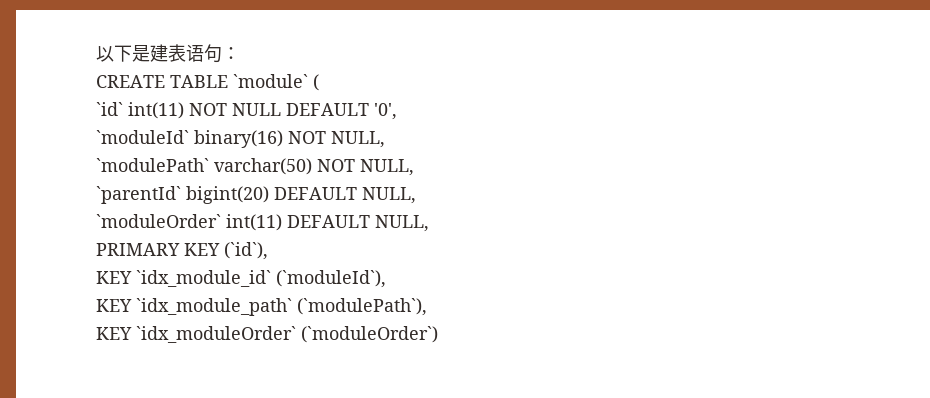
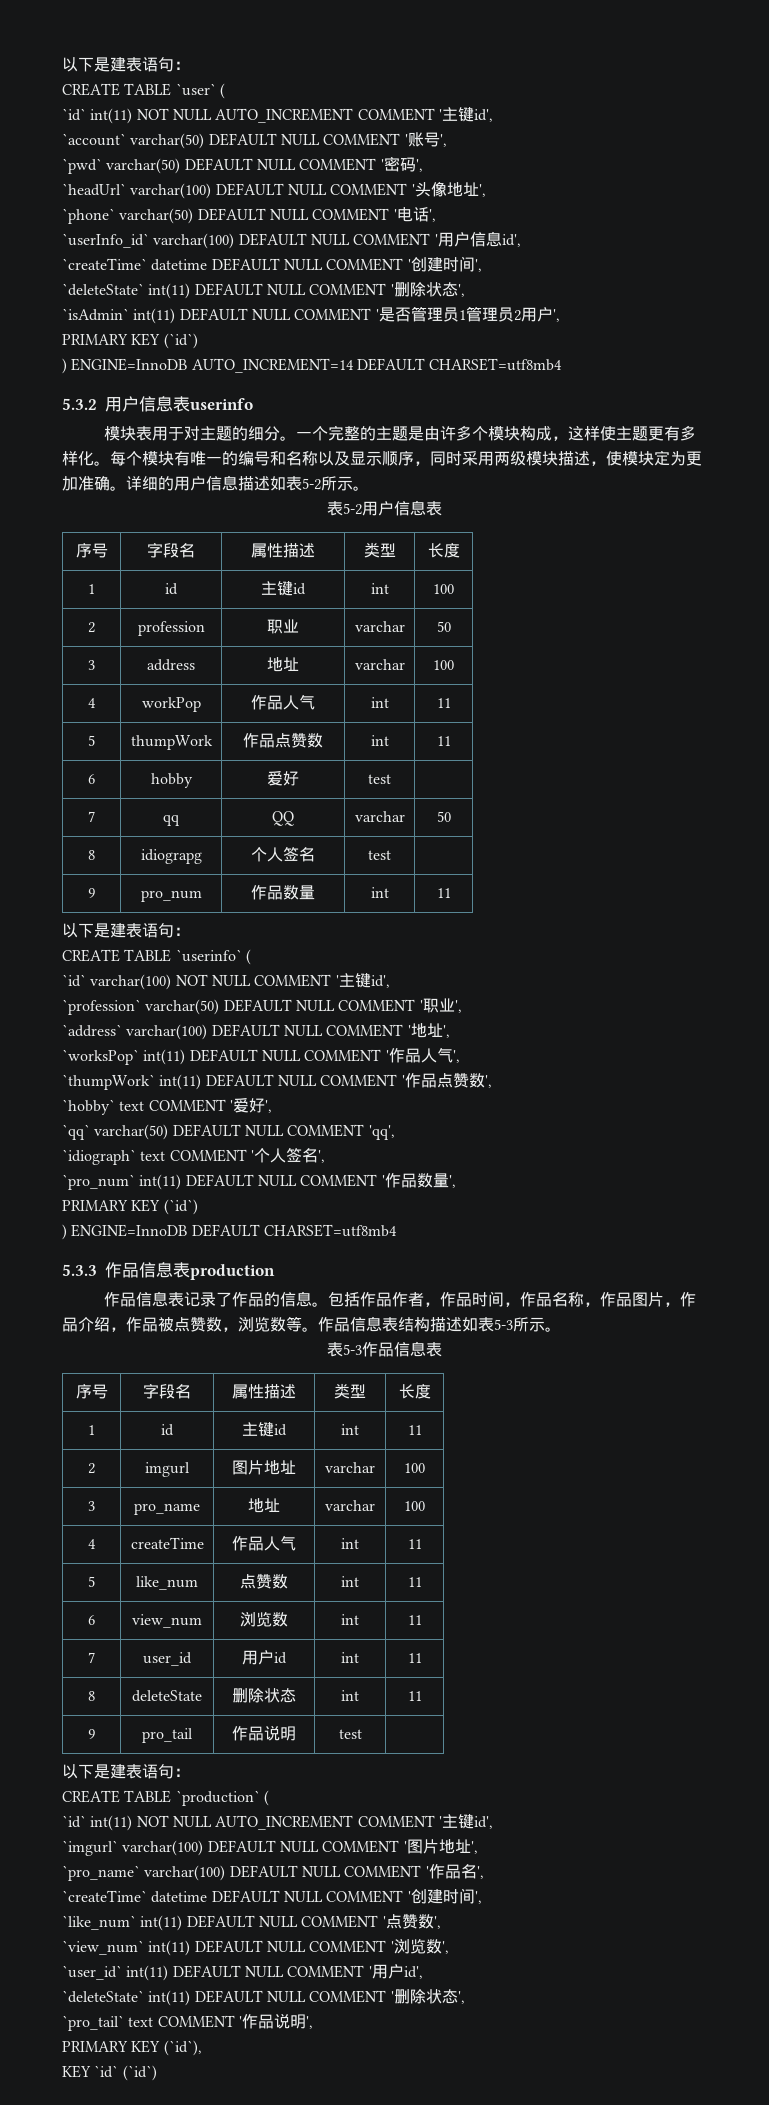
[96,44,240,63] [96,74,319,91] [96,102,397,120] [96,130,385,148] [96,158,414,176] [96,186,416,204] [96,214,429,232] [96,242,268,260] [96,270,386,288] [96,298,427,316] [96,326,438,343] 以下是建表语句： // CREATE TABLE `module` ( // `id` int(11) NOT NULL DEFAULT '0', // `moduleId` binary(16) NOT NULL, // `modulePath` varchar(50) NOT NULL, // `parentId` bigint(20) DEFAULT NULL, // `moduleOrder` int(11) DEFAULT NULL, // PRIMARY KEY (`id`), // KEY `idx_module_id` (`moduleId`), // KEY `idx_module_path` (`modulePath`), // KEY `idx_moduleOrder` (`moduleOrder`) -> [62,57,190,72] [62,83,225,99] [62,107,493,124] [62,132,447,149] [62,156,423,174] [62,182,486,199] [62,207,436,224] [62,231,521,249] [62,256,482,272] [62,282,465,299] [62,306,560,324] [62,333,198,349] [62,358,563,374] [62,396,253,412] [103,425,696,441] [62,450,702,466] [62,475,369,491] [327,500,442,516] [75,543,108,558] [147,542,195,558] [251,543,315,558] [363,542,396,558] [427,543,460,558] [88,584,95,594] [165,583,178,595] [261,581,306,596] [370,583,389,594] [433,584,454,594] [88,622,95,633] [137,621,205,636] [267,619,299,634] [354,621,405,632] [436,621,451,632] [88,660,95,670] [147,659,195,671] [267,657,299,672] [354,659,405,670] [433,660,454,670] [88,698,96,708] [141,697,201,712] [251,694,315,710] [370,697,389,708] [436,698,451,708] [88,735,95,746] [130,735,213,750] [243,732,323,748] [370,735,389,746] [436,736,451,746] [88,774,95,784] [150,773,193,788] [267,771,299,786] [368,774,391,784] [88,811,95,822] [163,814,180,826] [272,811,294,826] [354,811,405,822] [436,811,451,822] [88,850,95,860] [140,849,202,864] [251,846,315,862] [368,850,391,860] [88,888,95,898] [140,890,202,902] [251,885,315,900] [370,887,389,898] [436,888,451,898] [62,923,190,938] [62,949,251,965] [62,973,390,990] [62,998,462,1015] [62,1023,450,1040] [62,1047,460,1065] [62,1072,492,1090] [62,1098,272,1115] [62,1124,395,1140] [62,1147,325,1165] [62,1173,456,1190] [62,1199,198,1215] [62,1224,397,1240] [62,1262,275,1280] [103,1291,696,1307] [62,1316,561,1332] [327,1341,442,1357] [75,1384,108,1399] [143,1383,191,1399] [232,1384,296,1399] [334,1383,366,1399] [398,1384,431,1399] [88,1425,95,1435] [161,1424,174,1436] [242,1422,287,1437] [341,1424,359,1435] [407,1425,422,1435] [88,1463,95,1474] [145,1462,190,1477] [232,1460,296,1475] [325,1462,375,1473] [404,1463,425,1473] [88,1501,95,1511] [134,1503,200,1515] [248,1498,280,1513] [325,1500,375,1511] [404,1501,425,1511] [88,1539,96,1549] [130,1537,204,1549] [232,1535,296,1551] [341,1538,359,1549] [407,1539,422,1549] [88,1576,95,1587] [136,1576,198,1590] [240,1573,288,1589] [341,1576,359,1587] [407,1577,422,1587] [88,1615,95,1625] [132,1614,202,1628] [240,1611,288,1627] [341,1614,359,1625] [407,1615,422,1625] [88,1652,95,1663] [143,1652,192,1666] [242,1650,287,1665] [341,1652,359,1663] [407,1653,422,1663] [88,1691,95,1701] [132,1690,202,1702] [232,1688,296,1703] [341,1690,359,1701] [407,1691,422,1701] [88,1729,95,1739] [142,1728,193,1743] [232,1725,296,1741] [338,1729,362,1739] [62,1764,190,1779] [62,1790,269,1806] [62,1814,493,1831] [62,1839,478,1856] [62,1864,484,1881] [62,1888,482,1904] [62,1913,441,1931] [62,1938,449,1956] [62,1964,423,1981] [62,1989,465,2006] [62,2013,313,2031] [62,2040,202,2056] [62,2065,157,2081] 以下是建表语句： // CREATE TABLE `user` ( // `id` int(11) NOT NULL AUTO_INCREMENT COMMENT '主键id', // `account` varchar(50) DEFAULT NULL COMMENT '账号', // `pwd` varchar(50) DEFAULT NULL COMMENT '密码', // `headUrl` varchar(100) DEFAULT NULL COMMENT '头像地址', // `phone` varchar(50) DEFAULT NULL COMMENT '电话', // `userInfo_id` varchar(100) DEFAULT NULL COMMENT '用户信息id', // `createTime` datetime DEFAULT NULL COMMENT '创建时间', // `deleteState` int(11) DEFAULT NULL COMMENT '删除状态', // `isAdmin` int(11) DEFAULT NULL COMMENT '是否管理员1管理员2用户', // PRIMARY KEY (`id`) // ) ENGINE=InnoDB AUTO_INCREMENT=14 DEFAULT CHARSET=utf8mb4 // 5.3.2用户信息表userinfo // 模块表用于对主题的细分。一个完整的主题是由许多个模块构成，这样使主题更有多样化。每个模块有唯一的编号和名称以及显示顺序，同时采用两级模块描述，使模块定为更加准确。详细的用户信息描述如表5-2所示。 // 表5-2用户信息表 // 序号 | 字段名 | 属性描述 | 类型 | 长度 // 1 | id | 主键id | int | 100 // 2 | profession | 职业 | varchar | 50 // 3 | address | 地址 | varchar | 100 // 4 | workPop | 作品人气 | int | 11 // 5 | thumpWork | 作品点赞数 | int | 11 // 6 | hobby | 爱好 | test | // 7 | qq | QQ | varchar | 50 // 8 | idiograpg | 个人签名 | test | // 9 | pro_num | 作品数量 | int | 11 // 以下是建表语句： // CREATE TABLE `userinfo` ( // `id` varchar(100) NOT NULL COMMENT '主键id', // `profession` varchar(50) DEFAULT NULL COMMENT '职业', // `address` varchar(100) DEFAULT NULL COMMENT '地址', // `worksPop` int(11) DEFAULT NULL COMMENT '作品人气', // `thumpWork` int(11) DEFAULT NULL COMMENT '作品点赞数', // `hobby` text COMMENT '爱好', // `qq` varchar(50) DEFAULT NULL COMMENT 'qq', // `idiograph` text COMMENT '个人签名', // `pro_num` int(11) DEFAULT NULL COMMENT '作品数量', // PRIMARY KEY (`id`) // ) ENGINE=InnoDB DEFAULT CHARSET=utf8mb4 // 5.3.3作品信息表production // 作品信息表记录了作品的信息。包括作品作者，作品时间，作品名称，作品图片，作品介绍，作品被点赞数，浏览数等。作品信息表结构描述如表5-3所示。 // 表5-3作品信息表 // 序号 | 字段名 | 属性描述 | 类型 | 长度 // 1 | id | 主键id | int | 11 // 2 | imgurl | 图片地址 | varchar | 100 // 3 | pro_name | 地址 | varchar | 100 // 4 | createTime | 作品人气 | int | 11 // 5 | like_num | 点赞数 | int | 11 // 6 | view_num | 浏览数 | int | 11 // 7 | user_id | 用户id | int | 11 // 8 | deleteState | 删除状态 | int | 11 // 9 | pro_tail | 作品说明 | test | // 以下是建表语句： // CREATE TABLE `production` ( // `id` int(11) NOT NULL AUTO_INCREMENT COMMENT '主键id', // `imgurl` varchar(100) DEFAULT NULL COMMENT '图片地址', // `pro_name` varchar(100) DEFAULT NULL COMMENT '作品名', // `createTime` datetime DEFAULT NULL COMMENT '创建时间', // `like_num` int(11) DEFAULT NULL COMMENT '点赞数', // `view_num` int(11) DEFAULT NULL COMMENT '浏览数', // `user_id` int(11) DEFAULT NULL COMMENT '用户id', // `deleteState` int(11) DEFAULT NULL COMMENT '删除状态', // `pro_tail` text COMMENT '作品说明', // PRIMARY KEY (`id`), // KEY `id` (`id`)

